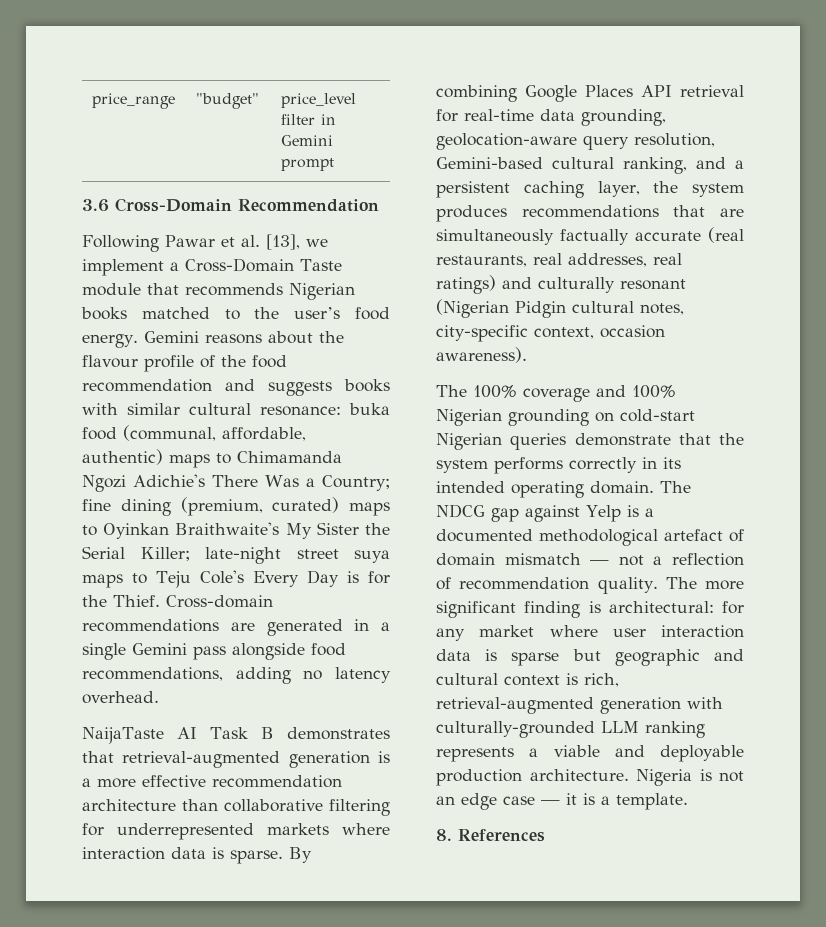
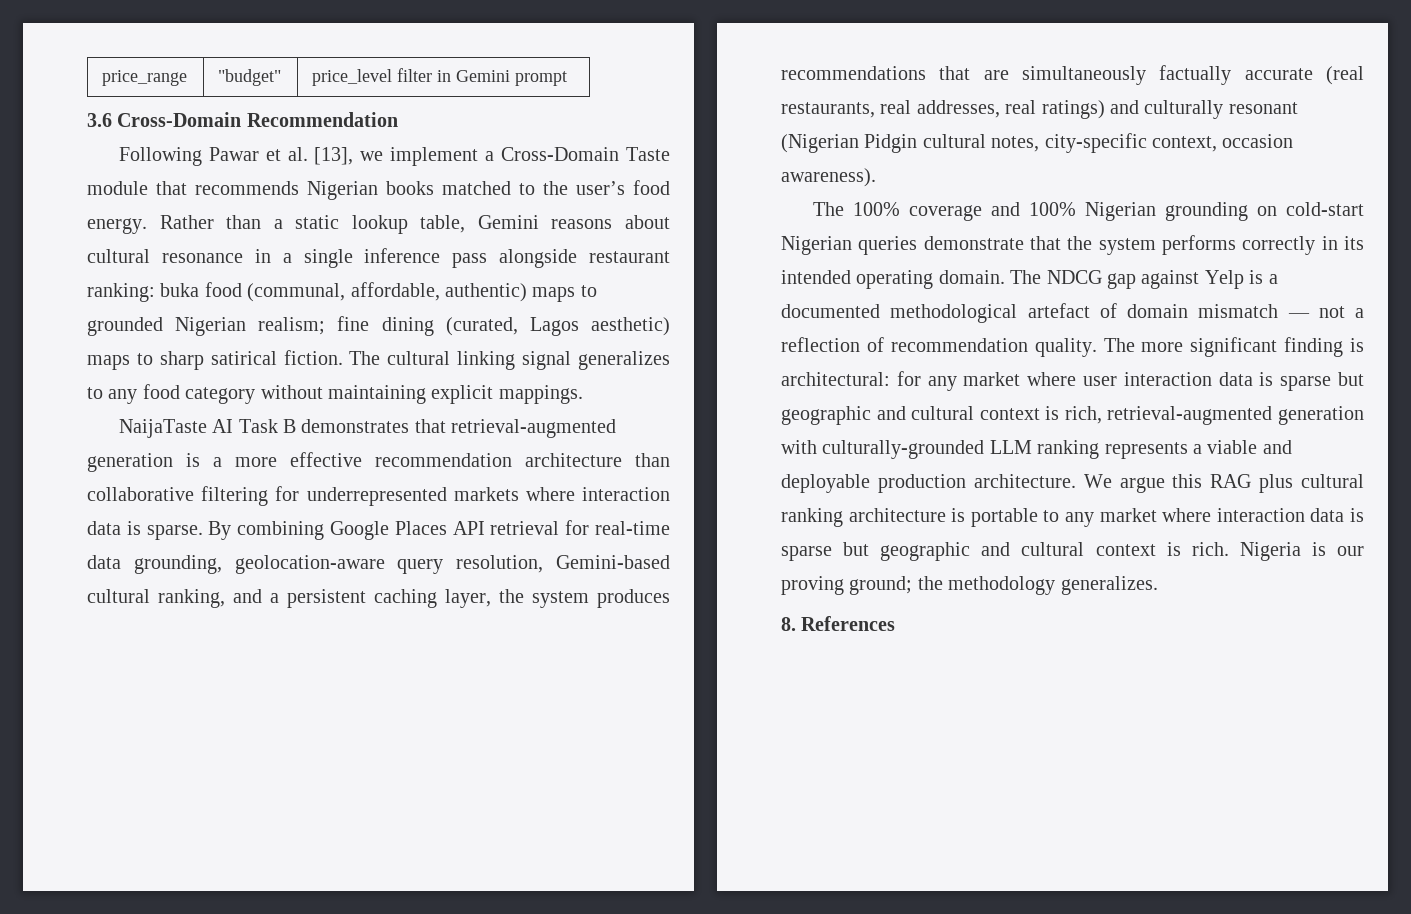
[143,331,344,344] [82,355,287,372] [82,379,390,396] [82,403,341,416] Gemini reasons about the flavour profile of the food recommendation and suggests books with similar cultural resonance: -> [159,215,670,234] [87,248,670,268] [87,283,155,302] Rather than a static lookup table, Gemini reasons about cultural resonance in a single inference pass alongside restaurant ranking:
[237,451,342,463] [82,474,390,492] [82,497,390,516] [82,522,390,539] [82,546,390,564] [82,570,390,588] [82,595,273,608] [82,619,390,636] [82,643,346,660] [82,667,391,684] [82,691,159,704] Chimamanda Ngozi Adichie's There Was a Country; fine dining (premium, curated) maps to Oyinkan Braithwaite's My Sister the Serial Killer; late-night street suya maps to Teju Cole's Every Day is for the Thief. Cross-domain recommendations are generated in a single Gemini pass alongside food recommendations, adding no latency overhead. -> [87,316,670,336] [87,350,671,370] [87,384,583,404] grounded Nigerian realism; fine dining (curated, Lagos aesthetic) maps to sharp satirical fiction. The cultural linking signal generalizes to any food category without maintaining explicit mappings.
[636,769,744,786] [436,793,688,810] Nigeria is not an edge case — it is a template. -> [1083,474,1364,493] [781,508,1364,527] [781,542,1364,561] [781,576,1158,595] We argue this RAG plus cultural ranking architecture is portable to any market where interaction data is sparse but geographic and cultural context is rich. Nigeria is our proving ground; the methodology generalizes.

